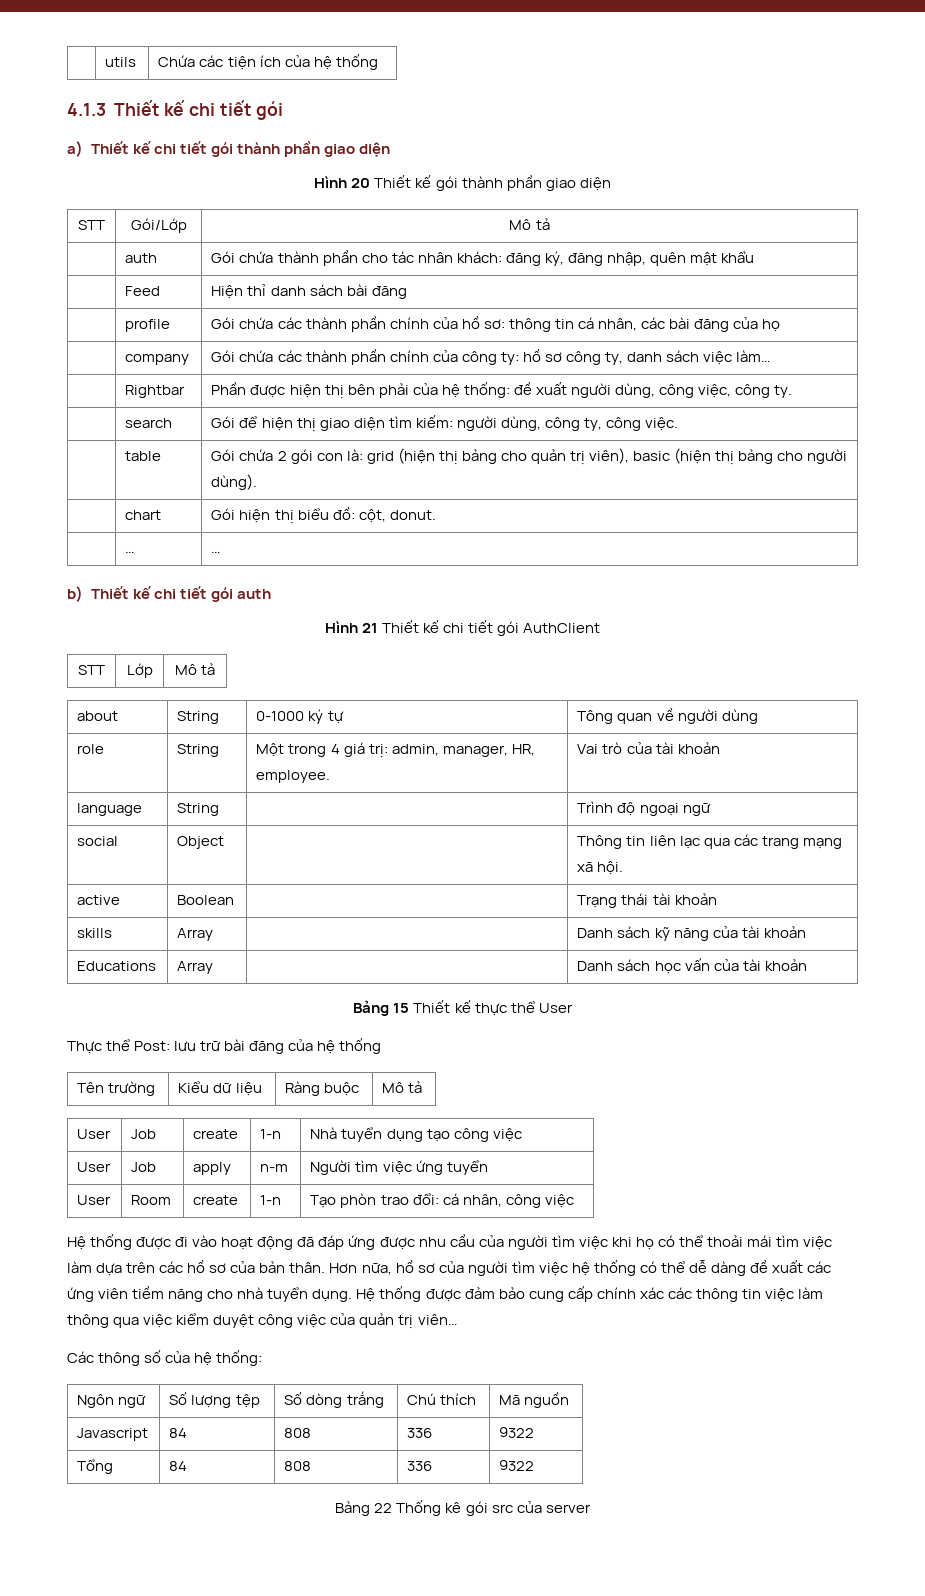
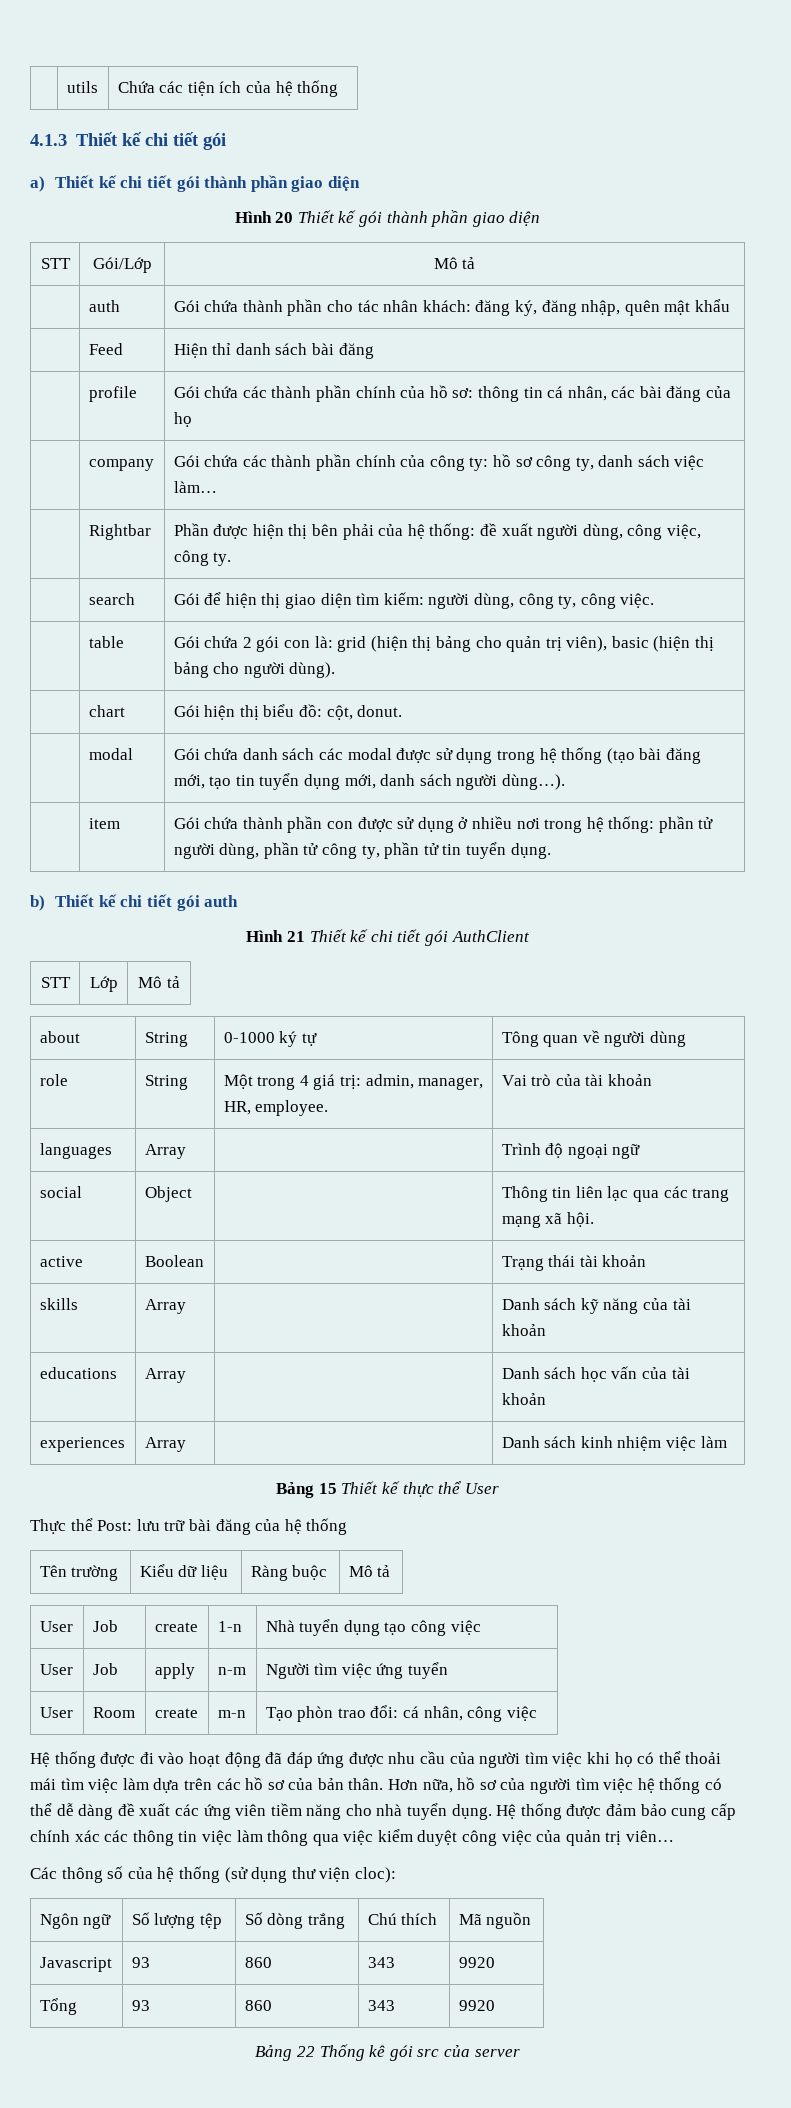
[125,551,135,553] [211,551,221,553] … | … -> [88,748,133,760] [173,747,701,764] [173,773,565,790] [88,818,120,829] [173,816,714,833] [173,842,551,859] modal | Gói chứa danh sách các modal được sử dụng trong hệ thống (tạo bài đăng mới, tạo tin tuyển dụng mới, danh sách người dùng…). // | item | Gói chứa thành phần con được sử dụng ở nhiều nơi trong hệ thống: phần tử người dùng, phần tử công ty, phần tử tin tuyển dụng.
[77,803,143,816] [177,803,220,816] language | String -> [39,1143,112,1159] [144,1144,186,1159] languages | Array
[77,961,157,971] Educations -> [39,1367,117,1379] educations
(807, 965) none -> [39,1437,125,1452] [144,1437,186,1452] [501,1436,727,1451] // experiences | Array | | Danh sách kinh nhiệm việc làm
[260,1195,282,1205] 1-n -> [217,1710,246,1718] m-n
[216,1350,263,1366] thống: -> [178,1866,396,1883] thống (sử dụng thư viện cloc):
[169,1428,188,1438] [284,1428,312,1438] [407,1428,433,1438] [499,1427,535,1438] [77,1459,114,1474] [169,1461,188,1471] [284,1461,312,1471] [407,1461,433,1471] [499,1460,535,1471] 84 | 808 | 336 | 9322 // Tổng | 84 | 808 | 336 | 9322 -> [131,1957,150,1968] [244,1957,272,1968] [367,1957,395,1968] [458,1957,495,1968] [39,1998,77,2015] [131,2000,150,2011] [244,2000,272,2011] [367,2000,395,2011] [458,2000,495,2011] 93 | 860 | 343 | 9920 // Tổng | 93 | 860 | 343 | 9920

